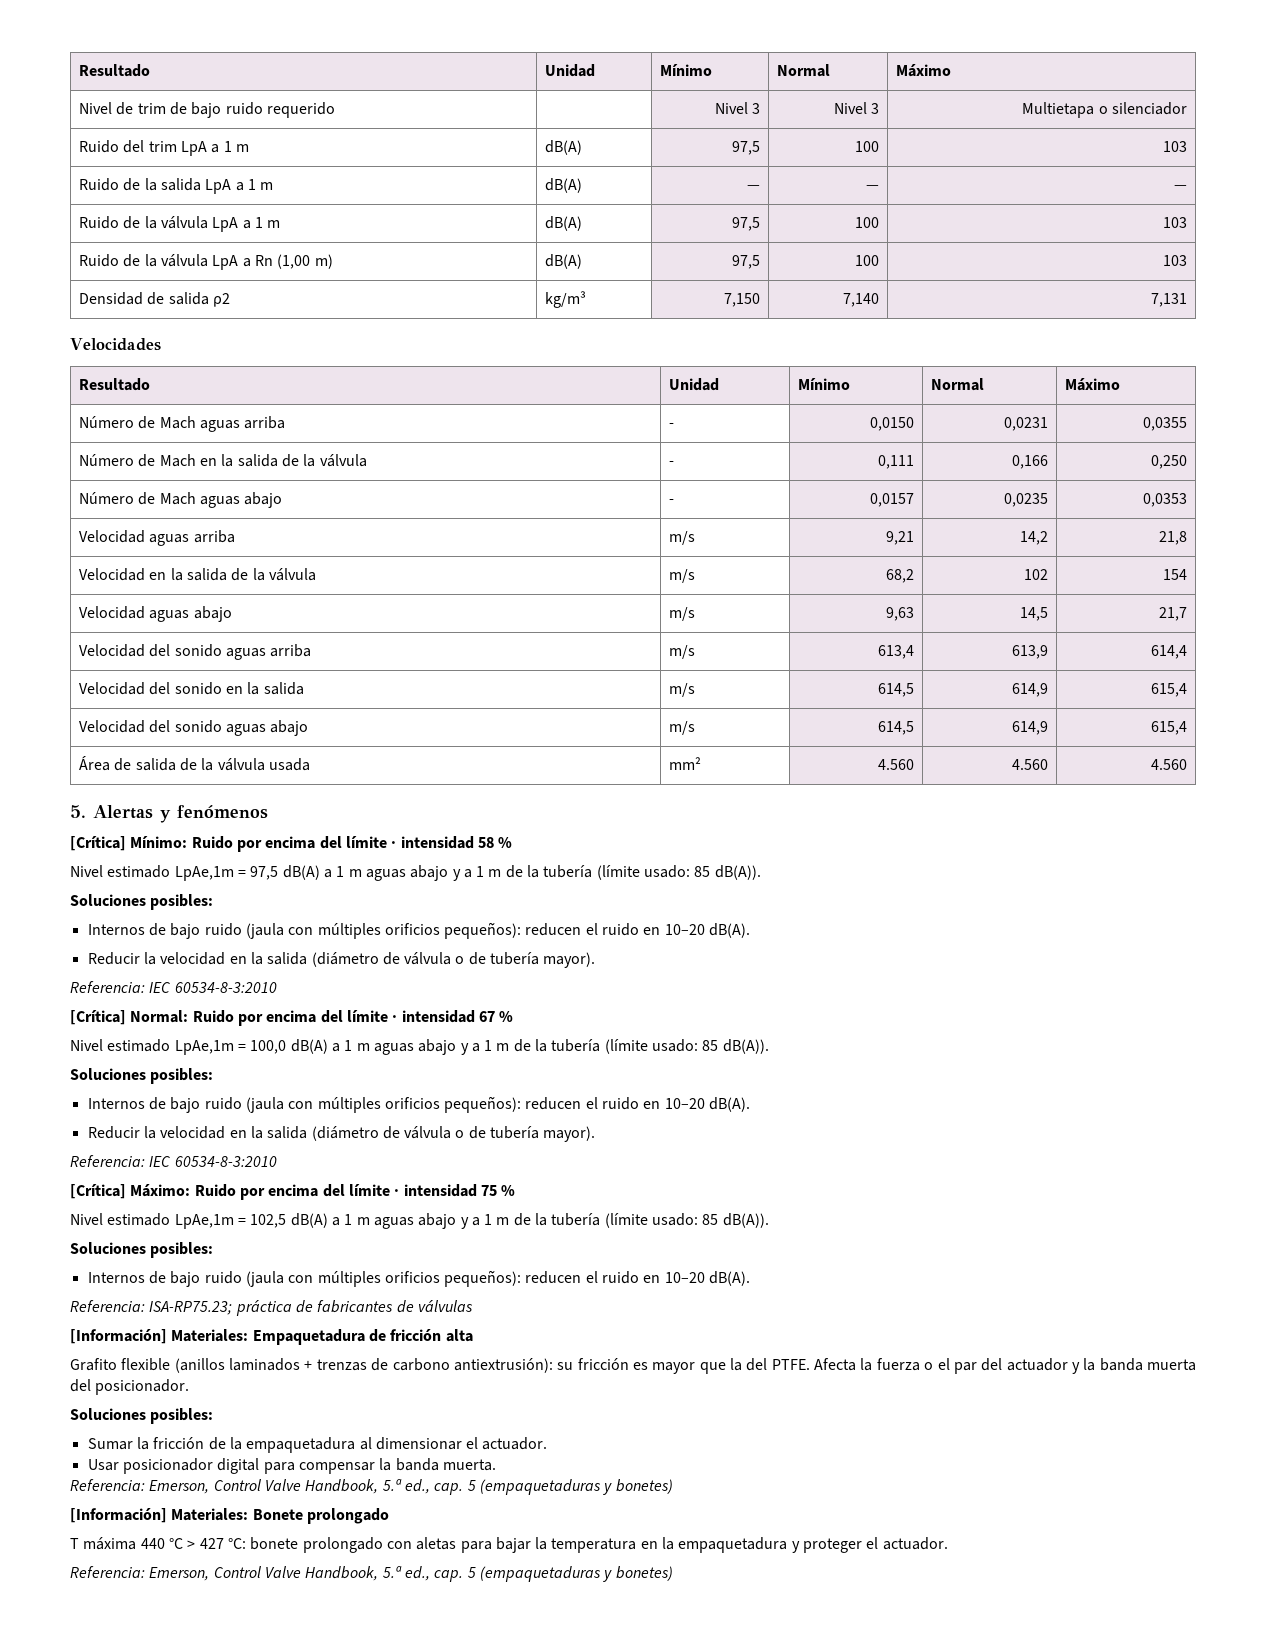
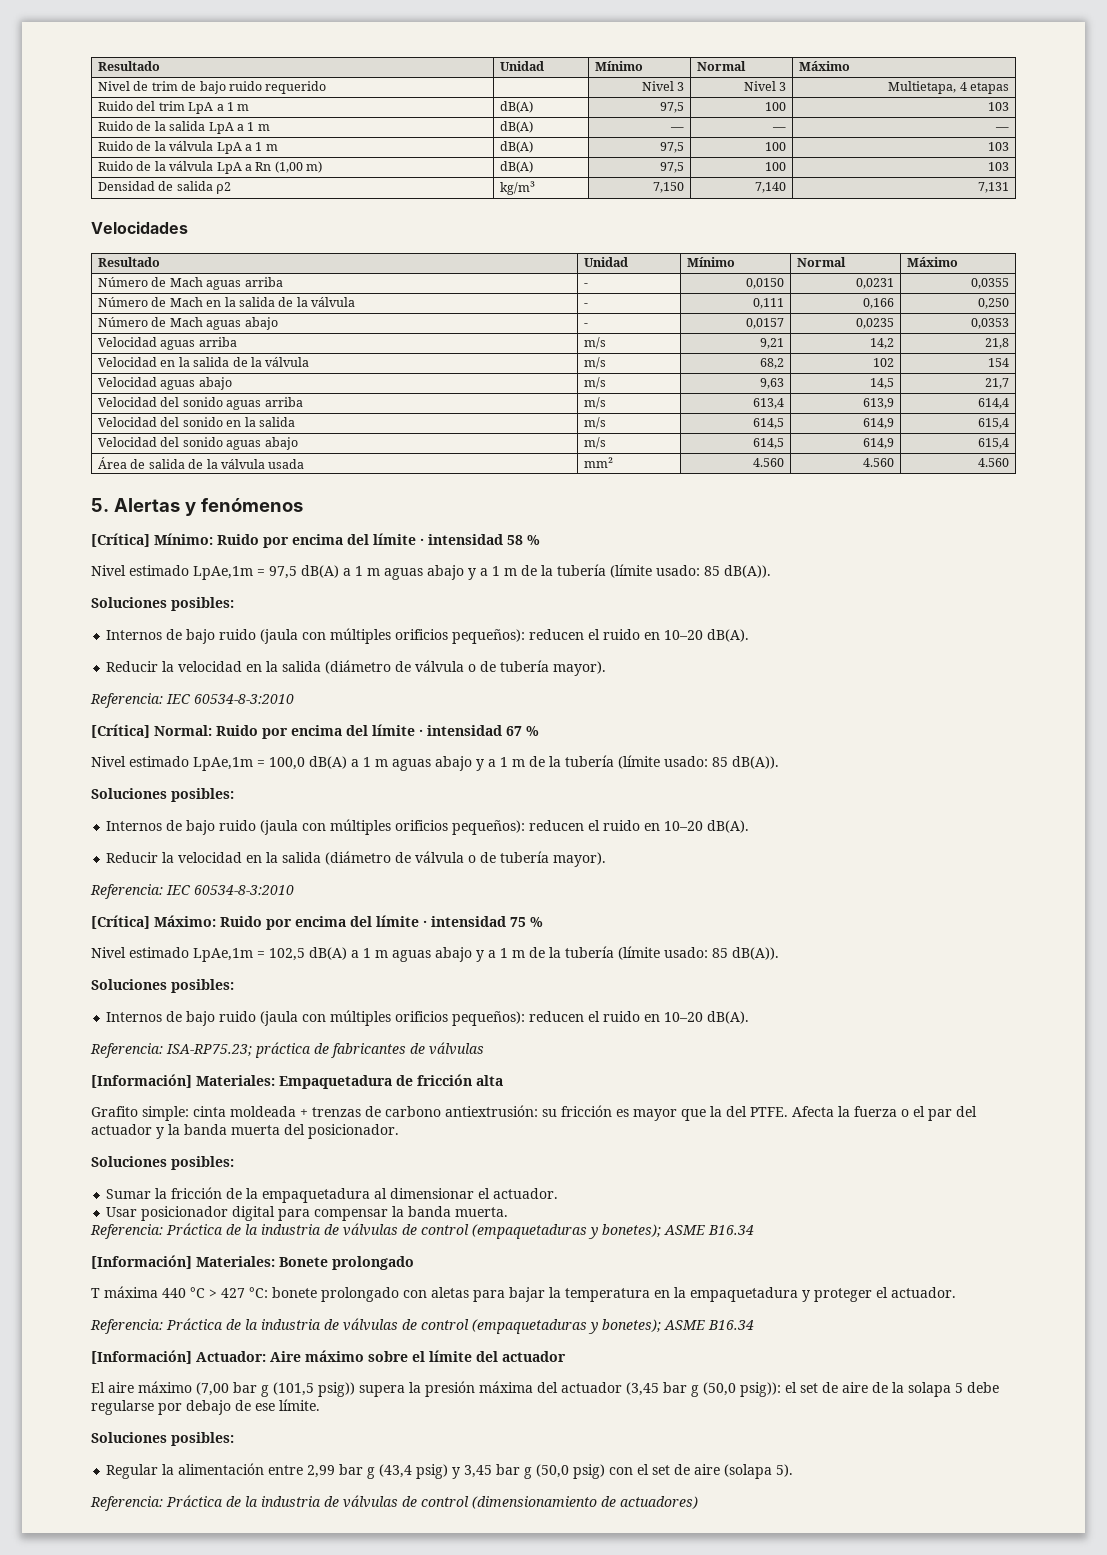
[1022,102,1187,118] Multietapa o silenciador -> [888,81,1009,94] Multietapa, 4 etapas
[121,1358,301,1373] flexible (anillos laminados -> [142,1106,296,1121] simple: cinta moldeada
[453,1358,553,1373] antiextrusión): -> [445,1105,538,1117] antiextrusión:
[149,1479,673,1495] Emerson, Control Valve Handbook, 5.ª ed., cap. 5 (empaquetaduras y bonetes) -> [166,1223,754,1239] Práctica de la industria de válvulas de control (empaquetaduras y bonetes); ASME B16.34
[149,1566,673,1582] Emerson, Control Valve Handbook, 5.ª ed., cap. 5 (empaquetaduras y bonetes) -> [166,1318,754,1334] [91,1350,566,1364] [91,1381,999,1397] [91,1399,320,1415] [91,1432,234,1446] [106,1463,794,1479] [90,1495,698,1511] Práctica de la industria de válvulas de control (empaquetaduras y bonetes); ASME B16.34 // [Información] Actuador: Aire máximo sobre el límite del actuador // El aire máximo (7,00 bar g (101,5 psig)) supera la presión máxima del actuador (3,45 bar g (50,0 psig)): el set de aire de la solapa 5 debe regularse por debajo de ese límite. // Soluciones posibles: // Regular la alimentación entre 2,99 bar g (43,4 psig) y 3,45 bar g (50,0 psig) con el set de aire (solapa 5). // Referencia: Práctica de la industria de válvulas de control (dimensionamiento de actuadores)

